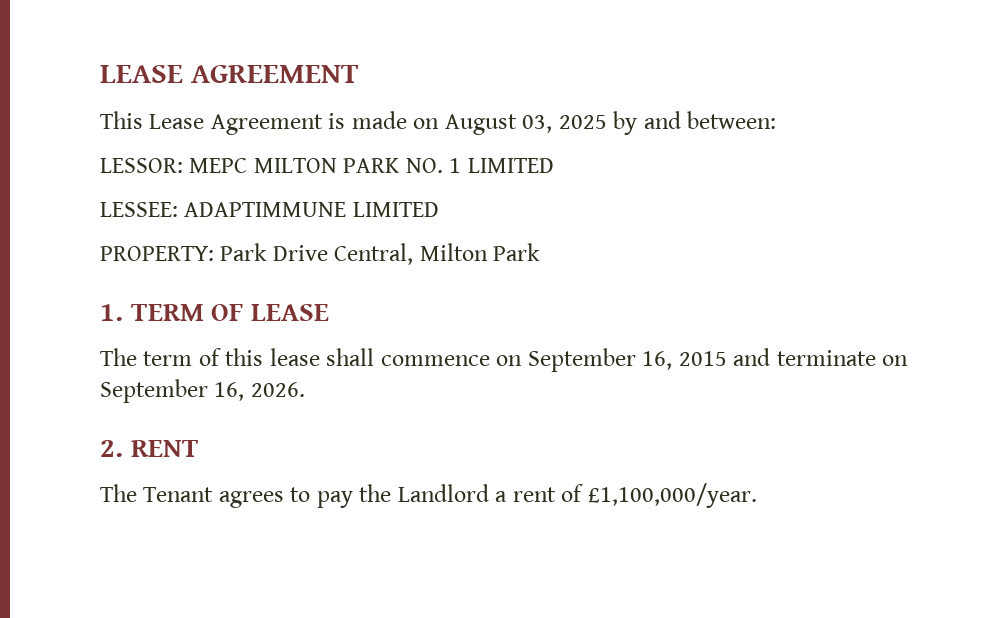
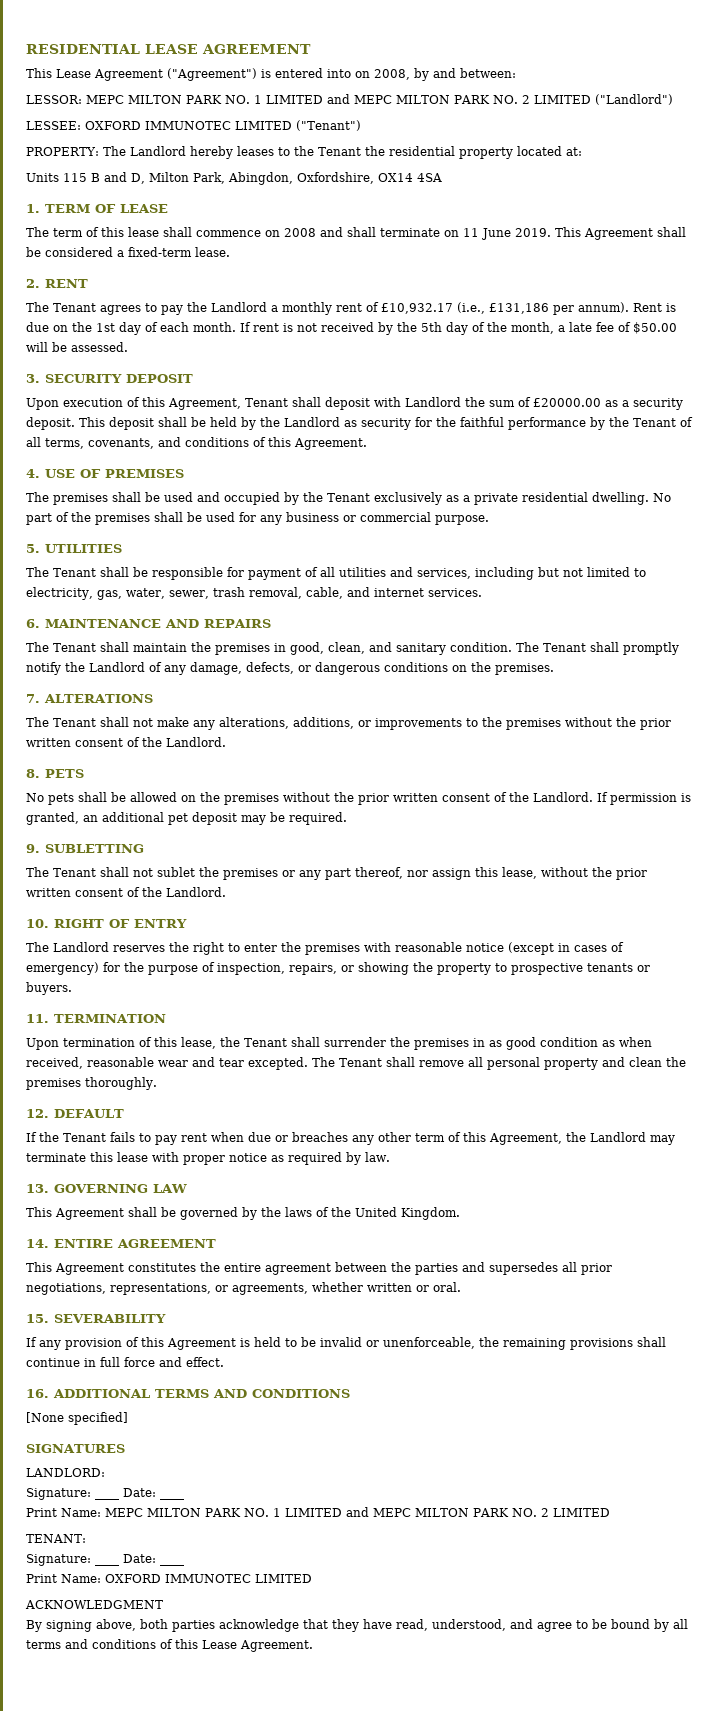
(100, 74) none -> [26,44,140,54] RESIDENTIAL
[328,111,607,135] is made on August 03, 2025 -> [167,68,410,81] ("Agreement") is entered into on 2008,
(554, 165) none -> [326,94,673,105] and MEPC MILTON PARK NO. 2 LIMITED ("Landlord")
[184,202,439,217] ADAPTIMMUNE LIMITED -> [85,120,361,131] OXFORD IMMUNOTEC LIMITED ("Tenant")
[220,243,541,265] Park Drive Central, Milton Park -> [102,146,582,159] [26,172,442,185] The Landlord hereby leases to the Tenant the residential property located at: // Units 115 B and D, Milton Park, Abingdon, Oxfordshire, OX14 4SA
[527,348,909,372] [100,379,305,403] September 16, 2015 and terminate on September 16, 2026. -> [284,227,686,240] [26,247,230,257] 2008 and shall terminate on 11 June 2019. This Agreement shall be considered a fixed-term lease.
(508, 496) none -> [282,302,332,315] monthly
[587,483,757,508] £1,100,000/year. -> [381,302,676,315] [26,322,677,335] [26,342,128,352] [26,374,193,383] [26,397,683,410] [26,417,693,430] [26,437,367,450] [26,469,184,478] [26,492,671,505] [26,512,489,525] [26,544,122,553] [26,567,646,580] [26,587,482,600] [26,619,271,628] [26,642,679,655] [26,662,554,675] [26,694,153,703] [26,717,671,730] [26,737,226,747] [26,769,84,778] [26,792,691,805] [26,812,347,825] [26,844,144,853] [26,867,647,880] [26,887,226,897] [26,919,187,928] [26,942,624,955] [26,962,650,975] [26,982,72,995] [26,1014,166,1023] [26,1037,652,1050] [26,1057,686,1070] [26,1077,157,1090] [26,1109,124,1118] [26,1132,675,1145] [26,1152,390,1165] [26,1184,187,1193] [26,1207,460,1220] [26,1239,216,1248] [26,1262,612,1275] [26,1282,461,1295] [26,1314,166,1323] [26,1337,666,1350] [26,1357,224,1367] [26,1389,350,1398] [26,1412,128,1425] [26,1444,125,1453] [26,1468,105,1477] [26,1488,119,1500] [123,1488,156,1497] [160,1497,184,1500] [26,1507,610,1517] [26,1534,86,1543] [26,1554,119,1566] [123,1554,156,1563] [160,1563,184,1566] [26,1574,312,1583] [25,1600,163,1609] [26,1619,688,1632] [26,1639,313,1652] £10,932.17 (i.e., £131,186 per annum). Rent is due on the 1st day of each month. If rent is not received by the 5th day of the month, a late fee of $50.00 will be assessed. // 3. SECURITY DEPOSIT // Upon execution of this Agreement, Tenant shall deposit with Landlord the sum of £20000.00 as a security deposit. This deposit shall be held by the Landlord as security for the faithful performance by the Tenant of all terms, covenants, and conditions of this Agreement. // 4. USE OF PREMISES // The premises shall be used and occupied by the Tenant exclusively as a private residential dwelling. No part of the premises shall be used for any business or commercial purpose. // 5. UTILITIES // The Tenant shall be responsible for payment of all utilities and services, including but not limited to electricity, gas, water, sewer, trash removal, cable, and internet services. // 6. MAINTENANCE AND REPAIRS // The Tenant shall maintain the premises in good, clean, and sanitary condition. The Tenant shall promptly notify the Landlord of any damage, defects, or dangerous conditions on the premises. // 7. ALTERATIONS // The Tenant shall not make any alterations, additions, or improvements to the premises without the prior written consent of the Landlord. // 8. PETS // No pets shall be allowed on the premises without the prior written consent of the Landlord. If permission is granted, an additional pet deposit may be required. // 9. SUBLETTING // The Tenant shall not sublet the premises or any part thereof, nor assign this lease, without the prior written consent of the Landlord. // 10. RIGHT OF ENTRY // The Landlord reserves the right to enter the premises with reasonable notice (except in cases of emergency) for the purpose of inspection, repairs, or showing the property to prospective tenants or buyers. // 11. TERMINATION // Upon termination of this lease, the Tenant shall surrender the premises in as good condition as when received, reasonable wear and tear excepted. The Tenant shall remove all personal property and clean the premises thoroughly. // 12. DEFAULT // If the Tenant fails to pay rent when due or breaches any other term of this Agreement, the Landlord may terminate this lease with proper notice as required by law. // 13. GOVERNING LAW // This Agreement shall be governed by the laws of the United Kingdom. // 14. ENTIRE AGREEMENT // This Agreement constitutes the entire agreement between the parties and supersedes all prior negotiations, representations, or agreements, whether written or oral. // 15. SEVERABILITY // If any provision of this Agreement is held to be invalid or unenforceable, the remaining provisions shall continue in full force and effect. // 16. ADDITIONAL TERMS AND CONDITIONS // [None specified] // SIGNATURES // LANDLORD: // Signature: ____ Date: ____ // Print Name: MEPC MILTON PARK NO. 1 LIMITED and MEPC MILTON PARK NO. 2 LIMITED // TENANT: // Signature: ____ Date: ____ // Print Name: OXFORD IMMUNOTEC LIMITED // ACKNOWLEDGMENT // By signing above, both parties acknowledge that they have read, understood, and agree to be bound by all terms and conditions of this Lease Agreement.

